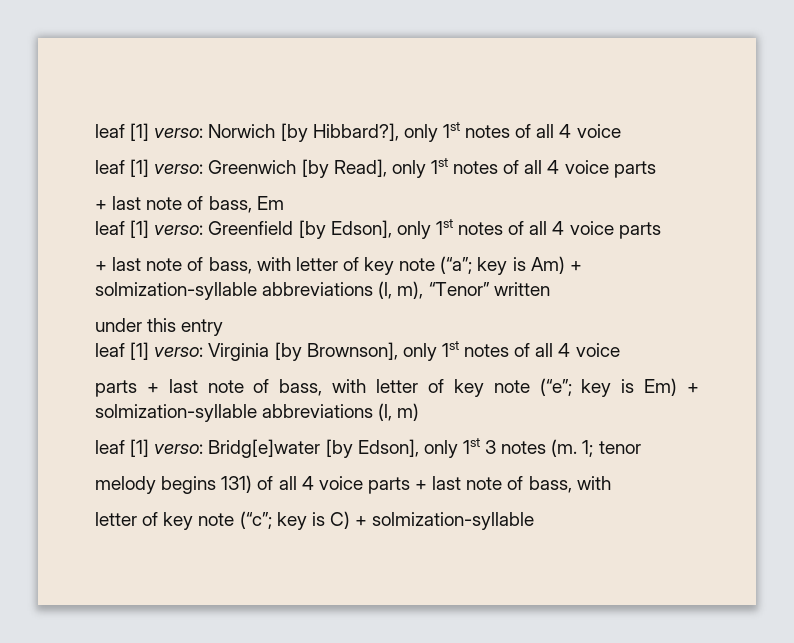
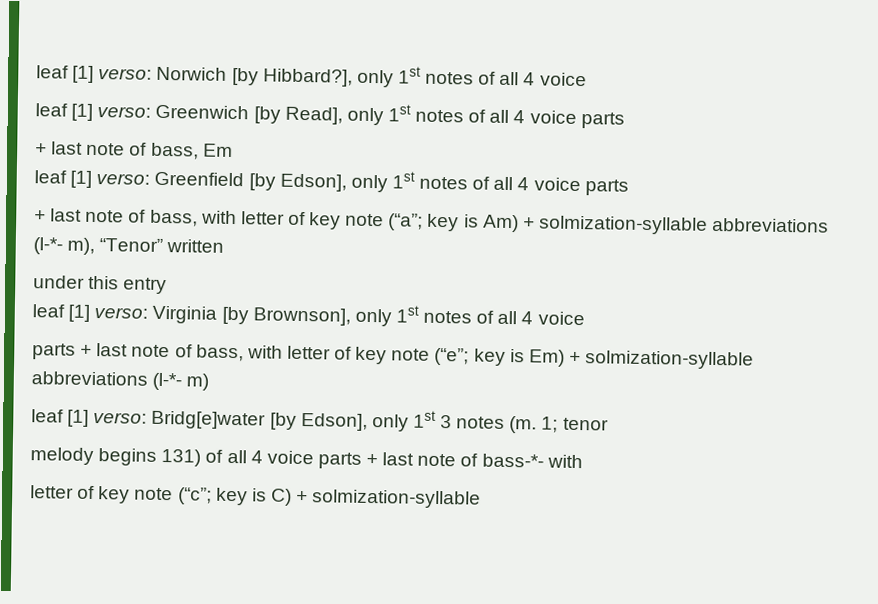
[378,281,393,299] (l, -> [33,237,63,255] (l-*-
[378,403,393,421] (l, -> [152,372,183,391] (l-*-
[528,476,572,493] bass, -> [481,453,544,468] bass-*-

